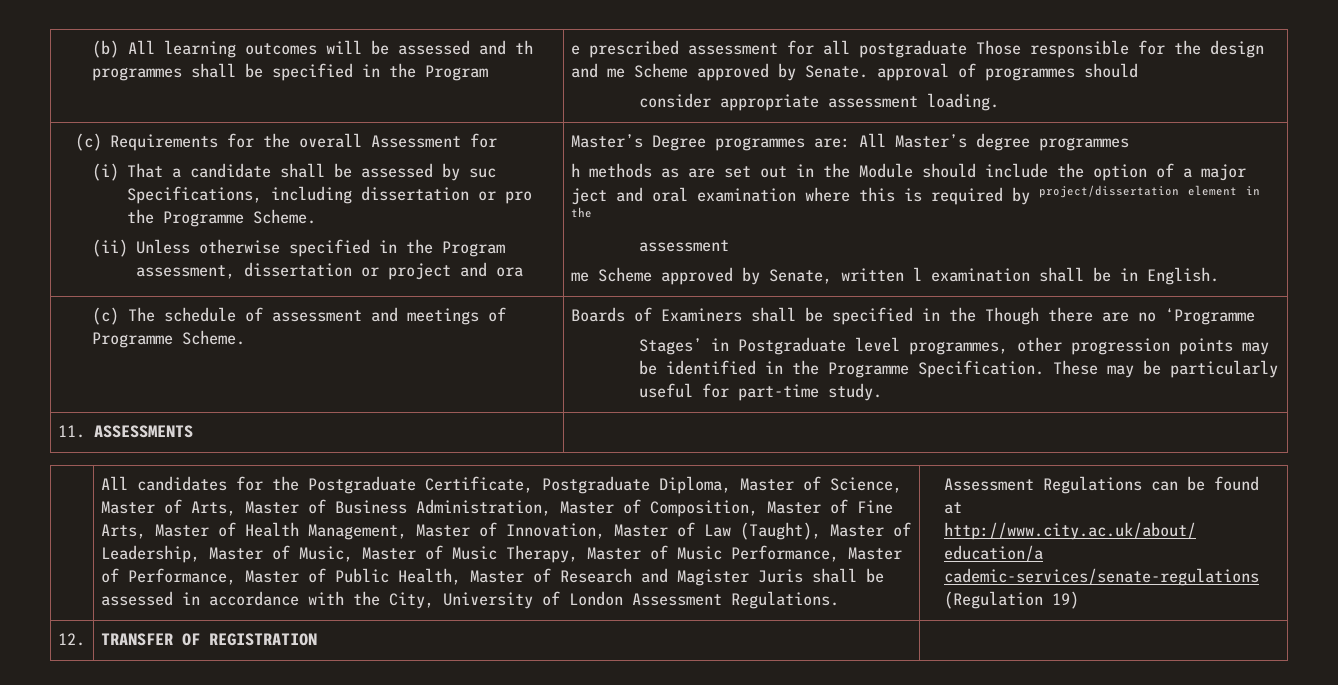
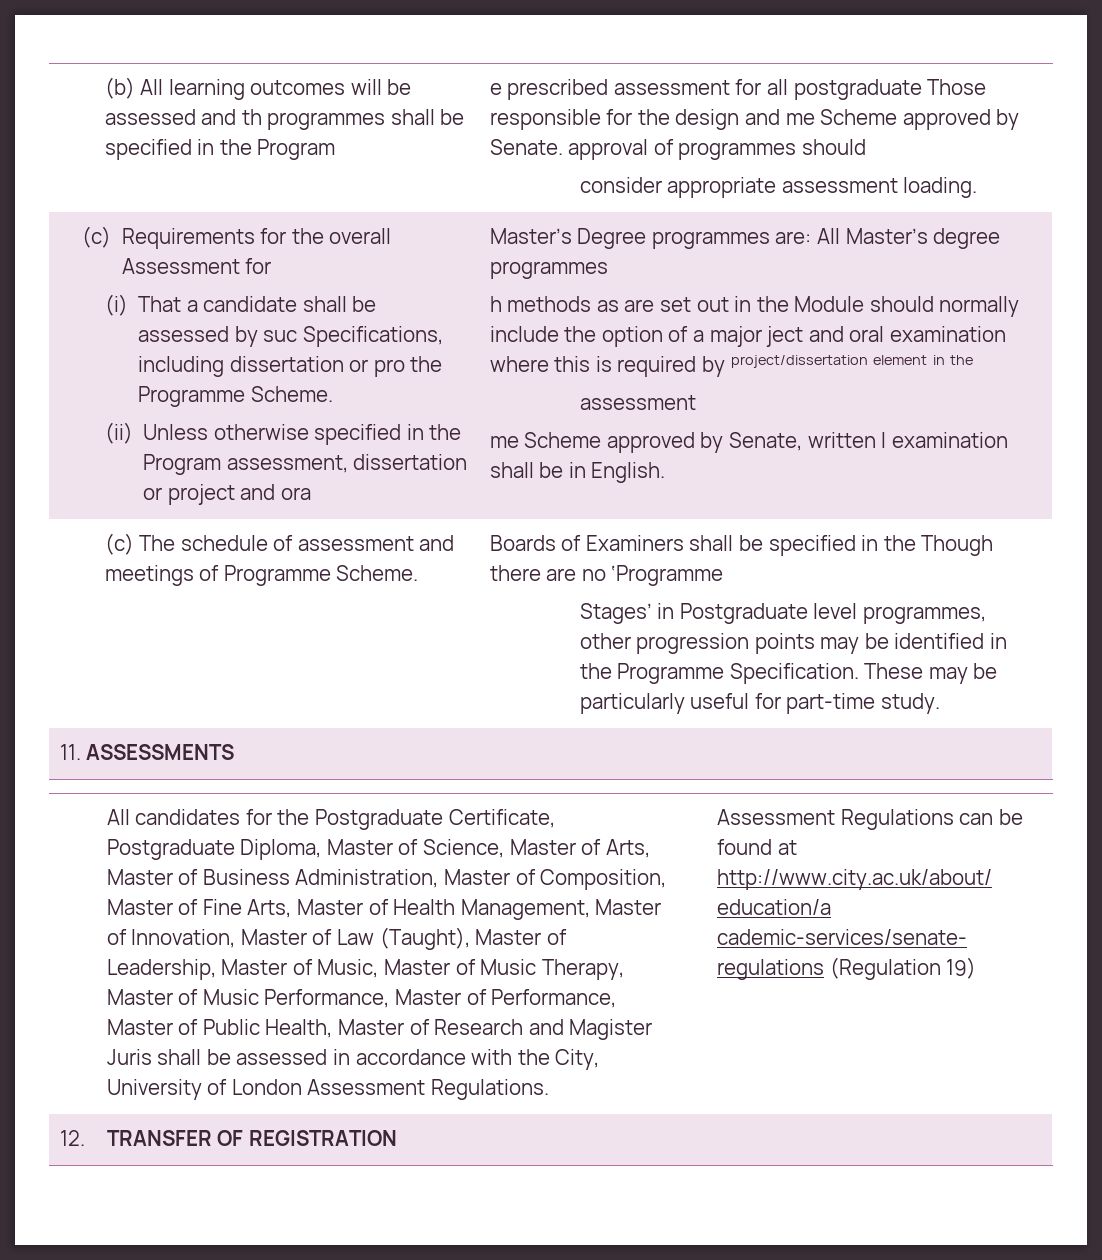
(976, 170) none -> [939,296,1020,317] normally

